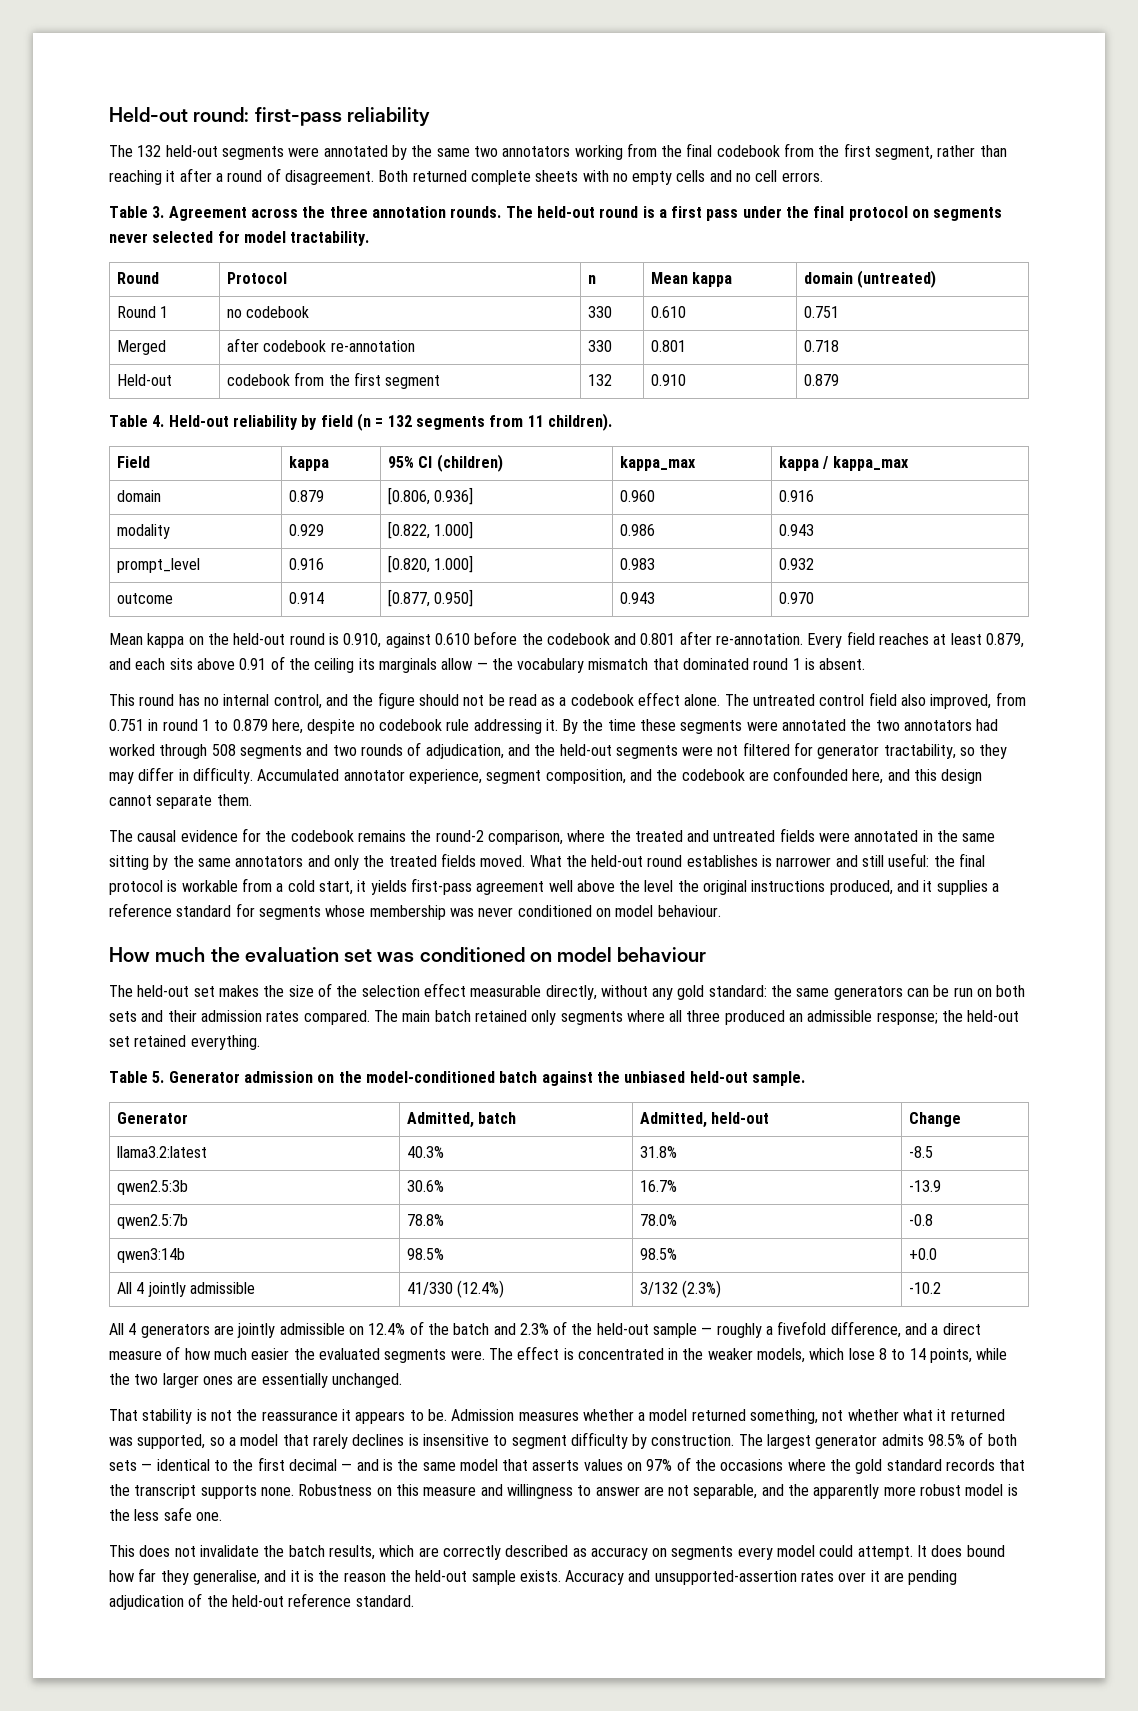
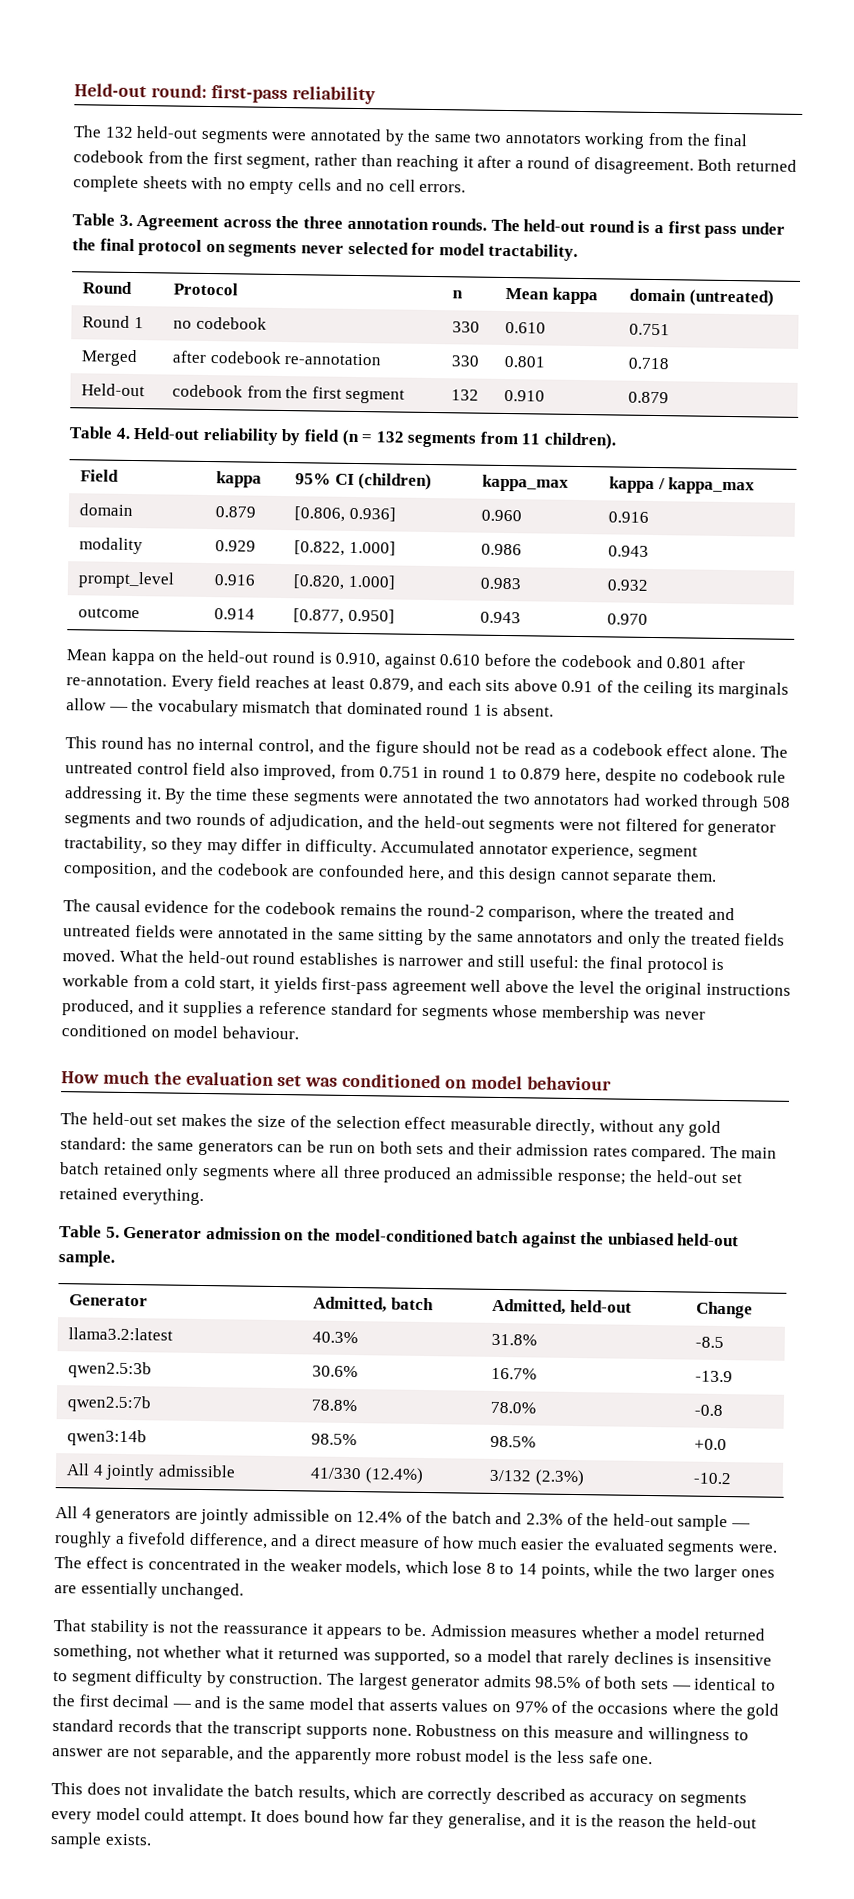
[565,1570,958,1585] [109,1593,414,1610] Accuracy and unsupported-assertion rates over it are pending adjudication of the held-out reference standard. -> (152, 1839) none

